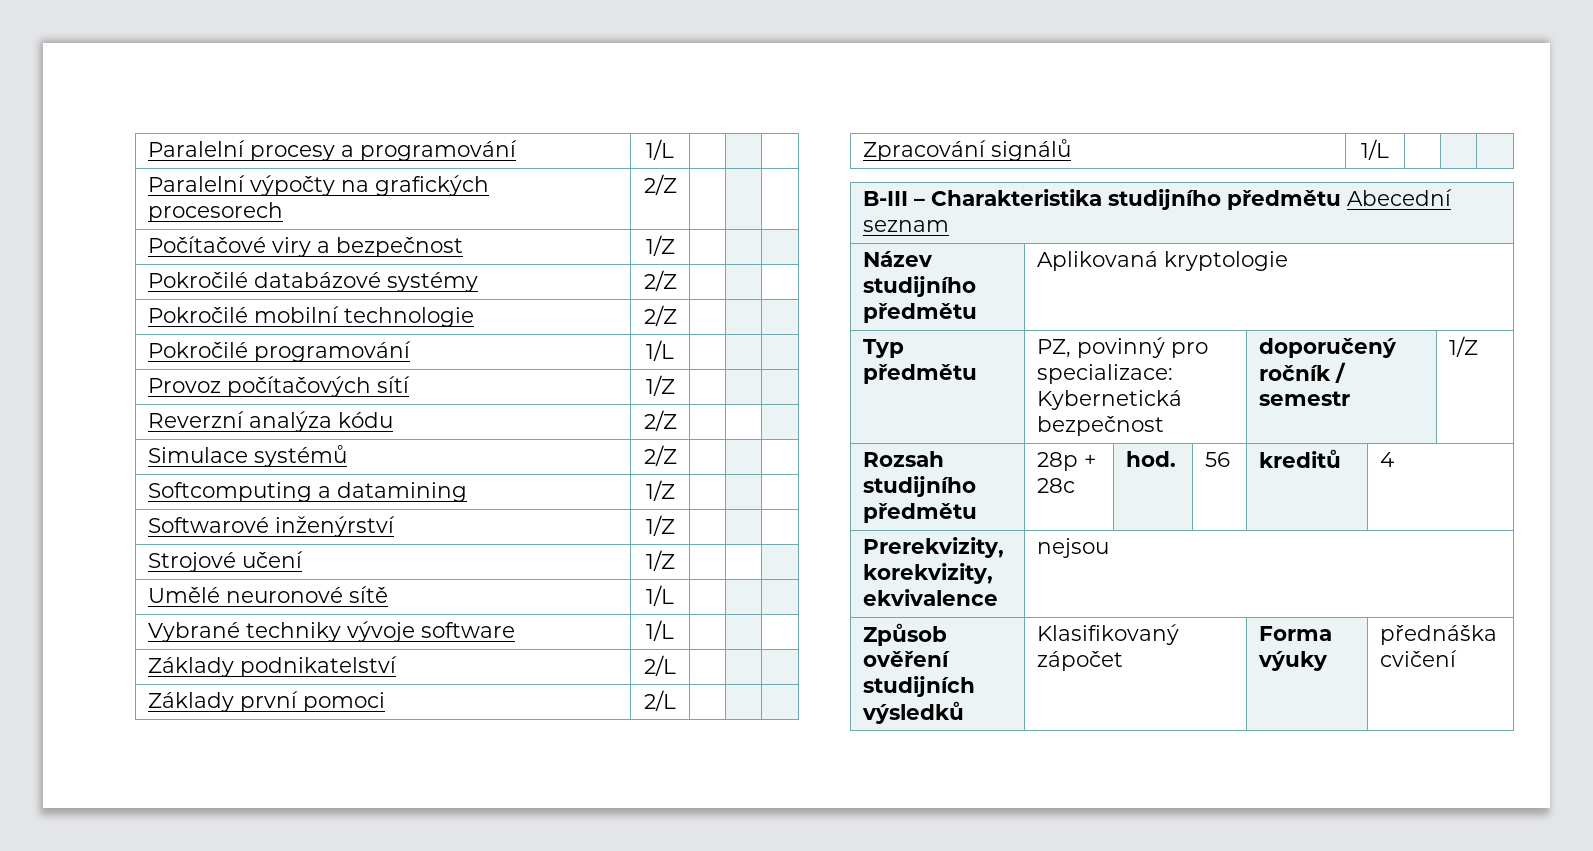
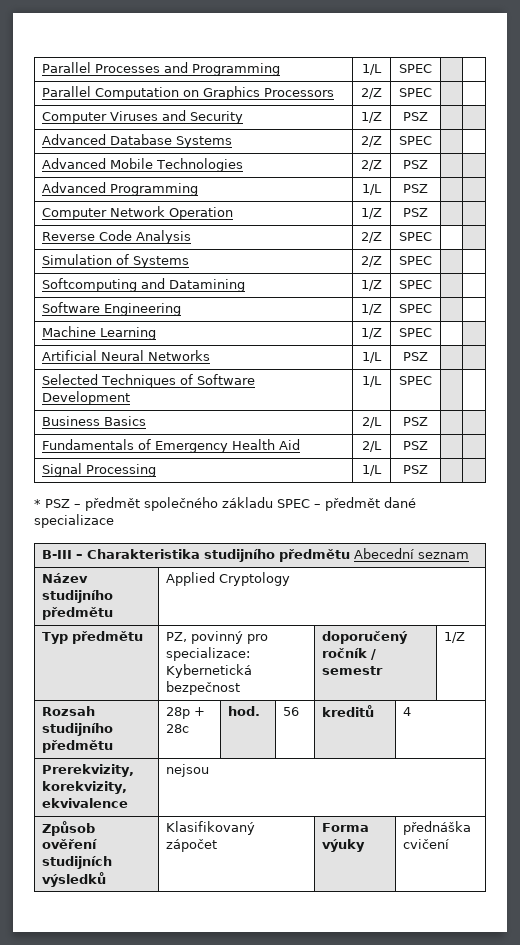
[147,140,517,161] [646,139,674,160] [147,175,489,196] [147,202,283,222] [643,174,677,195] [147,236,463,257] [645,235,675,256] [147,272,478,292] [643,270,677,291] [147,306,474,327] [643,305,677,326] [147,341,411,362] [646,340,674,361] [147,376,410,397] [645,375,675,396] [147,411,393,432] [643,410,677,431] [147,445,347,467] [643,445,677,466] Paralelní procesy a programování | 1/L | | | // Paralelní výpočty na grafických procesorech | 2/Z | | | // Počítačové viry a bezpečnost | 1/Z | | | // Pokročilé databázové systémy | 2/Z | | | // Pokročilé mobilní technologie | 2/Z | | | // Pokročilé programování | 1/L | | | // Provoz počítačových sítí | 1/Z | | | // Reverzní analýza kódu | 2/Z | | | // Simulace systémů | 2/Z | -> [41,62,280,76] [362,64,382,75] [399,64,432,73] [41,86,334,100] [361,88,382,99] [399,88,432,97] [41,110,243,124] [361,112,382,123] [403,112,428,121] [41,134,232,148] [361,136,382,147] [399,136,432,145] [41,158,243,172] [361,160,382,171] [403,160,428,169] [41,182,198,196] [362,184,382,195] [403,184,428,193] [41,206,233,220] [361,208,382,219] [403,208,428,217] [41,230,191,244] [361,232,382,243] [399,232,432,241] [41,254,189,268] [361,256,382,267] [399,256,432,265] Parallel Processes and Programming | 1/L | SPEC | | // Parallel Computation on Graphics Processors | 2/Z | SPEC | | // Computer Viruses and Security | 1/Z | PSZ | | // Advanced Database Systems | 2/Z | SPEC | | // Advanced Mobile Technologies | 2/Z | PSZ | | // Advanced Programming | 1/L | PSZ | | // Computer Network Operation | 1/Z | PSZ | | // Reverse Code Analysis | 2/Z | SPEC | | // Simulation of Systems | 2/Z | SPEC
[317,482,467,502] [645,480,675,501] [147,516,395,537] [645,515,675,536] [147,551,303,572] [645,550,675,571] [147,586,388,603] [646,585,674,606] [147,621,515,642] [646,620,674,641] [147,656,397,677] [644,655,676,676] [147,691,385,712] [644,690,676,711] [862,139,1071,161] [1361,139,1389,160] a datamining | 1/Z | | | // Softwarové inženýrství | 1/Z | | | // Strojové učení | 1/Z | | | // Umělé neuronové sítě | 1/L | | | // Vybrané techniky vývoje software | 1/L | | | // Základy podnikatelství | 2/L | | | // Základy první pomoci | 2/L | | | // Zpracování signálů | 1/L | | | -> [140,278,245,292] [361,280,382,291] [399,280,432,289] [41,302,181,316] [361,304,382,315] [399,304,432,313] [41,326,156,340] [361,328,382,339] [399,328,432,337] [41,350,210,361] [362,352,382,363] [403,352,428,361] [41,374,255,388] [41,391,130,405] [362,376,382,387] [399,376,432,385] [41,416,146,426] [362,417,382,428] [403,417,428,426] [41,439,300,453] [362,441,382,452] [403,441,428,450] [41,463,156,477] [362,465,382,476] [403,465,428,474] [34,497,416,511] [34,514,114,528] and Datamining | 1/Z | SPEC | | // Software Engineering | 1/Z | SPEC | | // Machine Learning | 1/Z | SPEC | | // Artificial Neural Networks | 1/L | PSZ | | // Selected Techniques of Software Development | 1/L | SPEC | | // Business Basics | 2/L | PSZ | | // Fundamentals of Emergency Health Aid | 2/L | PSZ | | // Signal Processing | 1/L | PSZ | | // * PSZ – předmět společného základu SPEC – předmět dané specializace
[1036,251,1288,271] Aplikovaná kryptologie -> [165,572,290,586] Applied Cryptology

